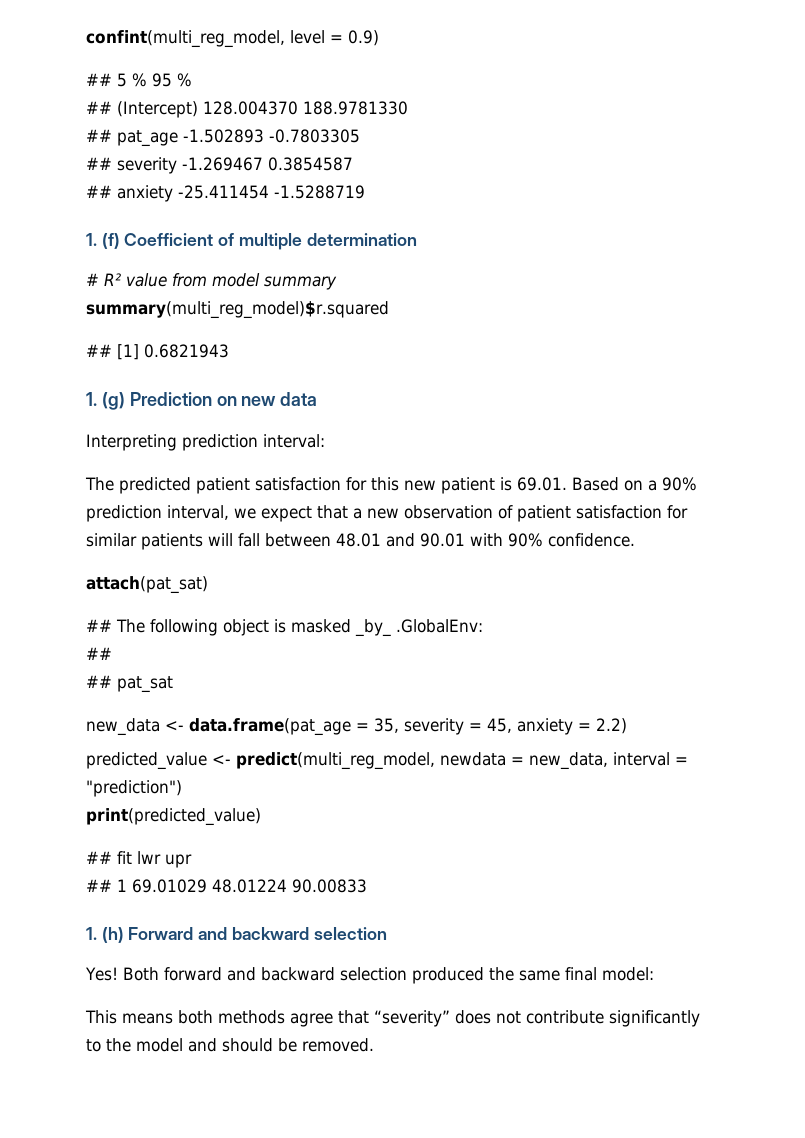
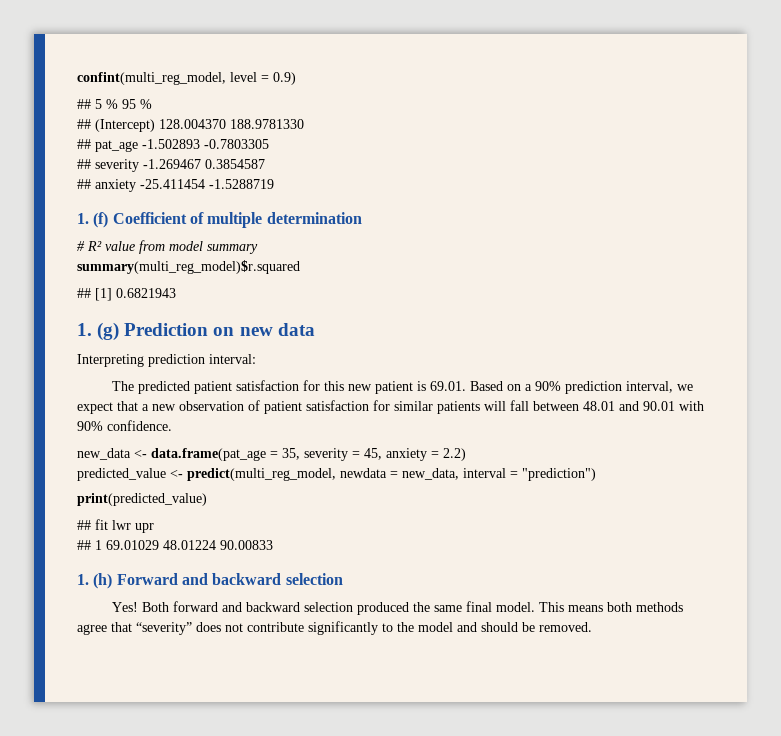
[86,576,208,594] [86,619,483,637] [86,647,112,660] [86,675,173,693] // attach(pat_sat) // ## The following object is masked _by_ .GlobalEnv: // ## // ## pat_sat -> (172, 425) none
[601,967,654,981] model: // -> [495,602,535,612] model.

